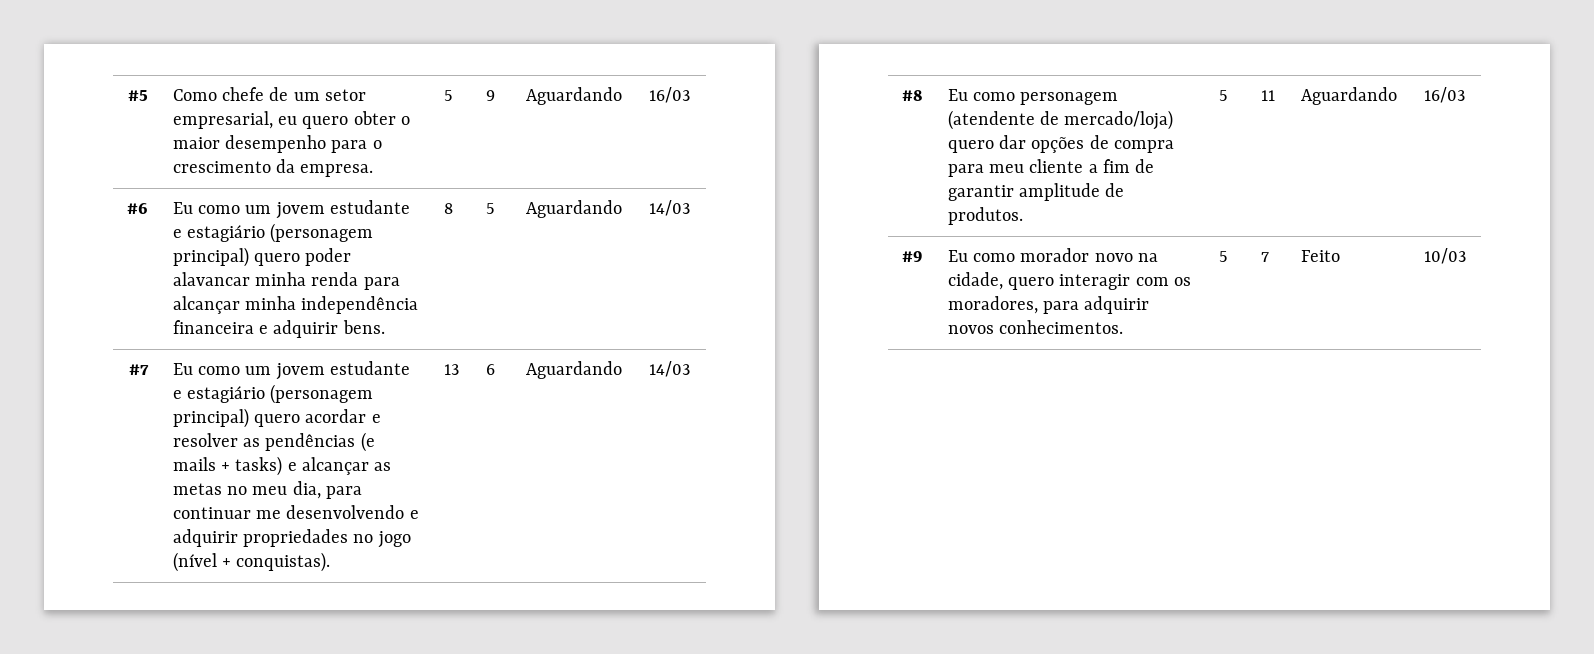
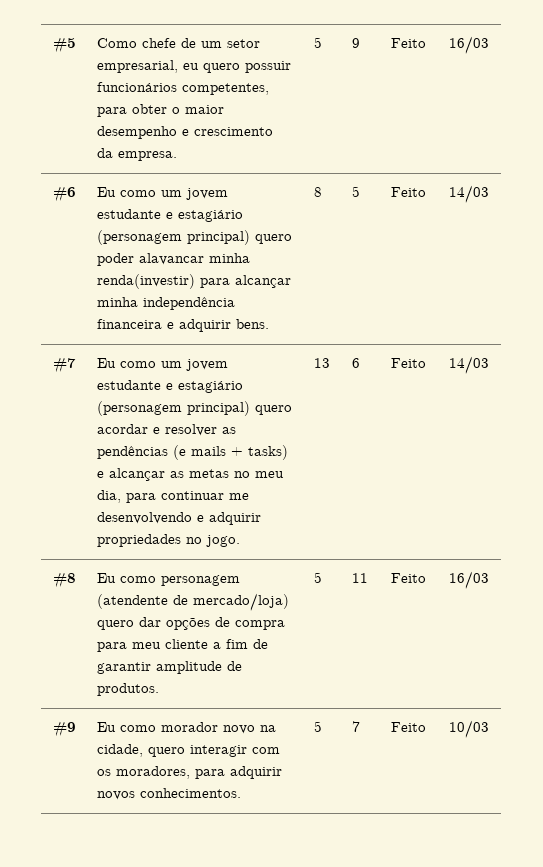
(349, 122) none -> [244,61,291,73] [96,82,269,95] [96,107,127,117] possuir funcionários competentes, para
[331,140,382,153] para o -> [181,129,189,136] e
[525,87,622,105] Aguardando -> [390,38,426,48] Feito
[311,272,359,286] renda -> [96,274,195,289] renda(investir)
[525,200,622,218] Aguardando -> [390,187,426,197] Feito
[377,531,411,548] [172,552,331,572] jogo (nível + conquistas). -> [205,535,240,547] jogo.
[525,361,622,379] Aguardando -> [390,358,426,368] Feito
[1300,87,1397,105] Aguardando -> [390,573,426,583] Feito

